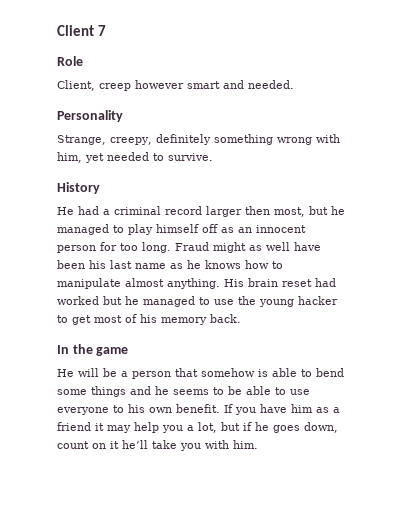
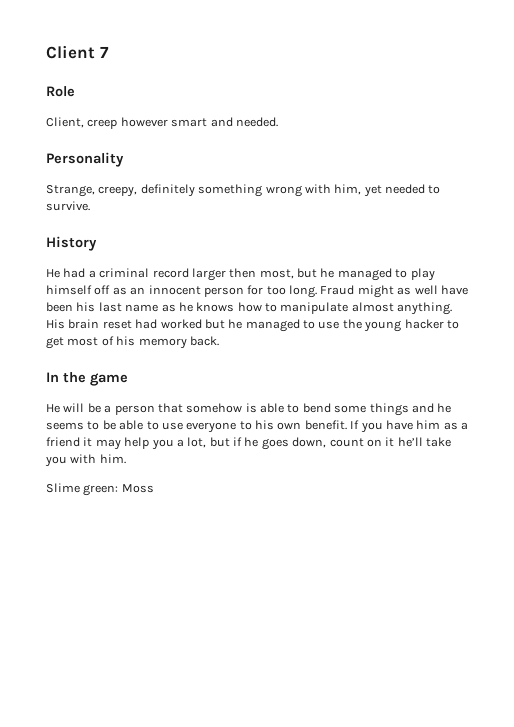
(258, 444) none -> [46,483,154,496] // Slime green: Moss

